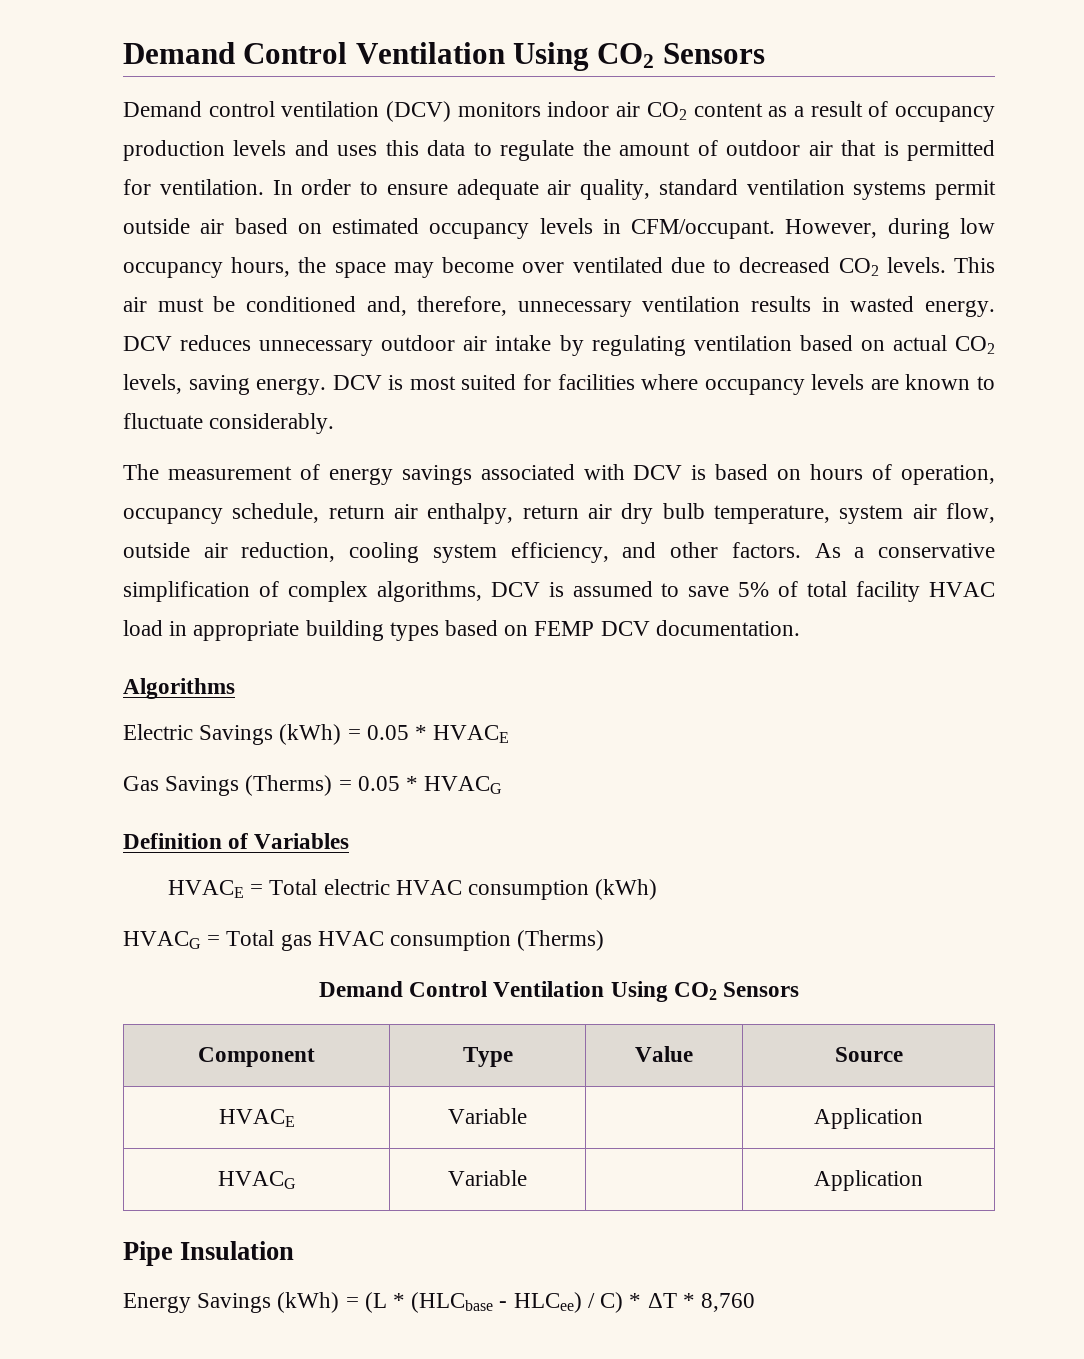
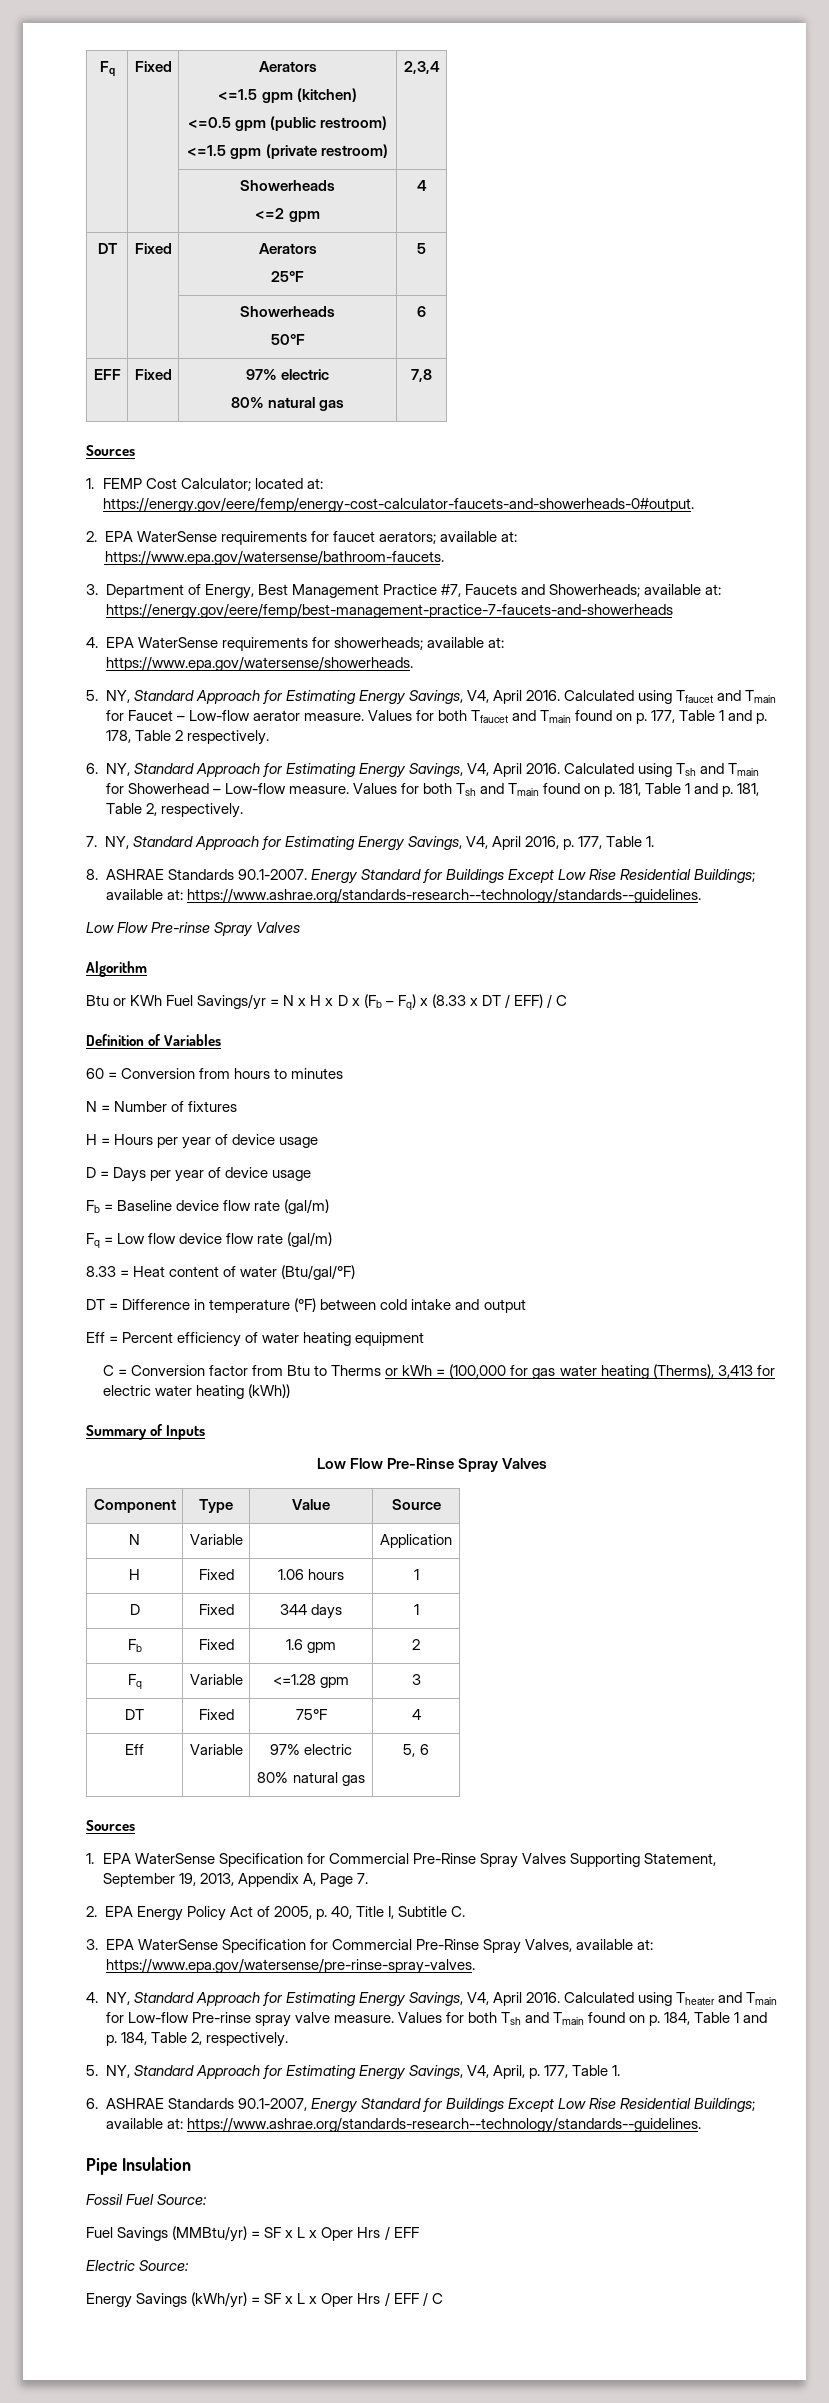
[123,42,765,71] [123,101,996,122] [123,140,995,161] [123,179,996,200] [123,218,995,239] [123,257,996,278] [123,296,995,317] [123,335,996,356] [123,374,995,395] [123,413,335,434] [123,464,995,485] [123,503,996,524] [123,542,996,563] [123,581,995,602] [123,620,800,641] [123,678,235,699] [123,724,510,745] [123,775,503,796] [123,833,350,849] [167,879,658,900] [123,930,605,951] [318,981,800,1002] Demand Control Ventilation Using CO2 Sensors // Demand control ventilation (DCV) monitors indoor air CO2 content as a result of occupancy production levels and uses this data to regulate the amount of outdoor air that is permitted for ventilation. In order to ensure adequate air quality, standard ventilation systems permit outside air based on estimated occupancy levels in CFM/occupant. However, during low occupancy hours, the space may become over ventilated due to decreased CO2 levels. This air must be conditioned and, therefore, unnecessary ventilation results in wasted energy. DCV reduces unnecessary outdoor air intake by regulating ventilation based on actual CO2 levels, saving energy. DCV is most suited for facilities where occupancy levels are known to fluctuate considerably. // The measurement of energy savings associated with DCV is based on hours of operation, occupancy schedule, return air enthalpy, return air dry bulb temperature, system air flow, outside air reduction, cooling system efficiency, and other factors. As a conservative simplification of complex algorithms, DCV is assumed to save 5% of total facility HVAC load in appropriate building types based on FEMP DCV documentation. // Algorithms // Electric Savings (kWh) = 0.05 * HVACE // Gas Savings (Therms) = 0.05 * HVACG // Definition of Variables // HVACE = Total electric HVAC consumption (kWh) // HVACG = Total gas HVAC consumption (Therms) // Demand Control Ventilation Using CO2 Sensors -> [99,61,115,77] [134,61,172,72] [258,61,317,72] [218,88,357,103] [187,116,388,131] [187,144,388,159] [403,61,440,74] [239,180,335,191] [255,208,320,222] [416,180,427,191] [97,243,118,254] [134,243,172,254] [258,243,317,254] [271,271,304,282] [417,243,426,254] [239,306,335,317] [270,334,305,345] [417,306,426,317] [93,369,121,380] [134,369,172,380] [245,369,330,380] [230,397,345,411] [411,369,432,382] [86,445,135,456] [86,478,324,491] [102,497,694,513] [86,531,517,545] [104,550,444,565] [86,584,722,599] [105,603,673,619] [86,637,504,651] [105,656,413,671] [86,690,777,705] [105,710,768,724] [105,730,269,745] [86,763,760,778] [105,783,760,797] [105,803,243,818] [86,836,655,851] [86,869,756,884] [105,888,701,904] [86,922,301,937] [86,961,147,977] [86,994,568,1011] [86,1034,222,1046] [86,1068,344,1079] [86,1101,238,1112] [86,1134,319,1149] [86,1167,312,1182] [86,1199,330,1214] [86,1232,333,1249] [86,1265,356,1280] [86,1298,526,1313] [86,1332,425,1347] [102,1364,775,1379] [102,1384,290,1399] [86,1424,206,1440] [316,1458,548,1472] Fq | Fixed | Aerators // <=1.5 gpm (kitchen) // <=0.5 gpm (public restroom) // <=1.5 gpm (private restroom) | 2,3,4 // | | Showerheads // <=2 gpm | 4 // DT | Fixed | Aerators // 25°F | 5 // | | Showerheads // 50°F | 6 // EFF | Fixed | 97% electric // 80% natural gas | 7,8 // Sources // 1. FEMP Cost Calculator; located at: https://energy.gov/eere/femp/energy-cost-calculator-faucets-and-showerheads-0#output. // 2. EPA WaterSense requirements for faucet aerators; available at: https://www.epa.gov/watersense/bathroom-faucets. // 3. Department of Energy, Best Management Practice #7, Faucets and Showerheads; available at: https://energy.gov/eere/femp/best-management-practice-7-faucets-and-showerheads // 4. EPA WaterSense requirements for showerheads; available at: https://www.epa.gov/watersense/showerheads. // 5. NY, Standard Approach for Estimating Energy Savings, V4, April 2016. Calculated using Tfaucet and Tmain for Faucet – Low-flow aerator measure. Values for both Tfaucet and Tmain found on p. 177, Table 1 and p. 178, Table 2 respectively. // 6. NY, Standard Approach for Estimating Energy Savings, V4, April 2016. Calculated using Tsh and Tmain for Showerhead – Low-flow measure. Values for both Tsh and Tmain found on p. 181, Table 1 and p. 181, Table 2, respectively. // 7. NY, Standard Approach for Estimating Energy Savings, V4, April 2016, p. 177, Table 1. // 8. ASHRAE Standards 90.1-2007. Energy Standard for Buildings Except Low Rise Residential Buildings; available at: https://www.ashrae.org/standards-research--technology/standards--guidelines. // Low Flow Pre-rinse Spray Valves // Algorithm // Btu or KWh Fuel Savings/yr = N x H x D x (Fb – Fq) x (8.33 x DT / EFF) / C // Definition of Variables // 60 = Conversion from hours to minutes // N = Number of fixtures // H = Hours per year of device usage // D = Days per year of device usage // Fb = Baseline device flow rate (gal/m) // Fq = Low flow device flow rate (gal/m) // 8.33 = Heat content of water (Btu/gal/°F) // DT = Difference in temperature (°F) between cold intake and output // Eff = Percent efficiency of water heating equipment // C = Conversion factor from Btu to Therms or kWh = (100,000 for gas water heating (Therms), 3,413 for electric water heating (kWh)) // Summary of Inputs // Low Flow Pre-Rinse Spray Valves
[218,1109,295,1127] [448,1108,527,1124] [814,1108,924,1129] [217,1171,296,1189] [448,1170,527,1186] [814,1170,924,1191] [123,1241,295,1266] [123,1292,755,1313] HVACE | Variable | | Application // HVACG | Variable | | Application // Pipe Insulation // Energy Savings (kWh) = (L * (HLCbase - HLCee) / C) * ΔT * 8,760 -> [129,1534,140,1545] [189,1534,243,1545] [380,1534,452,1548] [129,1569,140,1580] [198,1569,234,1580] [277,1569,345,1580] [413,1569,419,1580] [129,1604,140,1615] [198,1604,234,1615] [279,1604,343,1619] [413,1604,419,1615] [127,1639,142,1652] [198,1639,234,1650] [285,1639,337,1653] [412,1639,420,1650] [127,1674,142,1690] [189,1674,243,1685] [272,1674,350,1688] [411,1674,421,1685] [125,1709,144,1720] [198,1709,234,1720] [295,1709,327,1720] [411,1709,421,1720] [125,1744,144,1755] [189,1744,243,1755] [269,1744,353,1755] [257,1772,365,1786] [403,1744,429,1757] [86,1820,135,1831] [86,1853,717,1868] [102,1873,369,1887] [86,1906,466,1921] [86,1939,653,1954] [105,1958,475,1974] [86,1992,778,2007] [105,2012,768,2027] [105,2032,288,2047] [86,2065,621,2080] [86,2098,756,2113] [105,2117,701,2133] [86,2157,191,2175] [86,2194,208,2205] [86,2226,419,2242] [86,2260,190,2271] [86,2292,443,2308] N | Variable | | Application // H | Fixed | 1.06 hours | 1 // D | Fixed | 344 days | 1 // Fb | Fixed | 1.6 gpm | 2 // Fq | Variable | <=1.28 gpm | 3 // DT | Fixed | 75°F | 4 // Eff | Variable | 97% electric // 80% natural gas | 5, 6 // Sources // 1. EPA WaterSense Specification for Commercial Pre-Rinse Spray Valves Supporting Statement, September 19, 2013, Appendix A, Page 7. // 2. EPA Energy Policy Act of 2005, p. 40, Title I, Subtitle C. // 3. EPA WaterSense Specification for Commercial Pre-Rinse Spray Valves, available at: https://www.epa.gov/watersense/pre-rinse-spray-valves. // 4. NY, Standard Approach for Estimating Energy Savings, V4, April 2016. Calculated using Theater and Tmain for Low-flow Pre-rinse spray valve measure. Values for both Tsh and Tmain found on p. 184, Table 1 and p. 184, Table 2, respectively. // 5. NY, Standard Approach for Estimating Energy Savings, V4, April, p. 177, Table 1. // 6. ASHRAE Standards 90.1-2007, Energy Standard for Buildings Except Low Rise Residential Buildings; available at: https://www.ashrae.org/standards-research--technology/standards--guidelines. // Pipe Insulation // Fossil Fuel Source: // Fuel Savings (MMBtu/yr) = SF x L x Oper Hrs / EFF // Electric Source: // Energy Savings (kWh/yr) = SF x L x Oper Hrs / EFF / C

